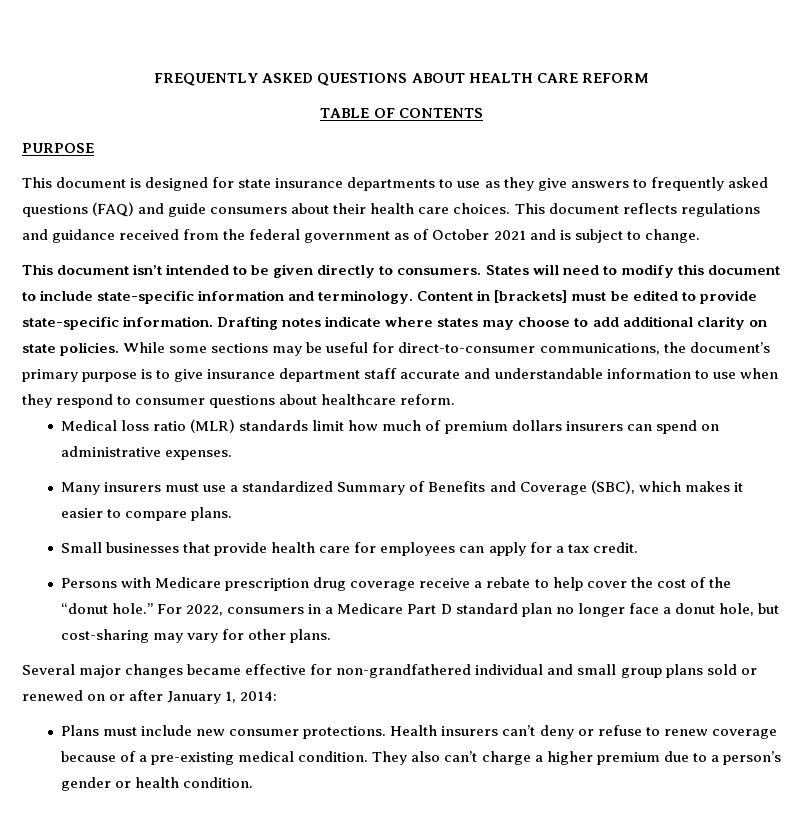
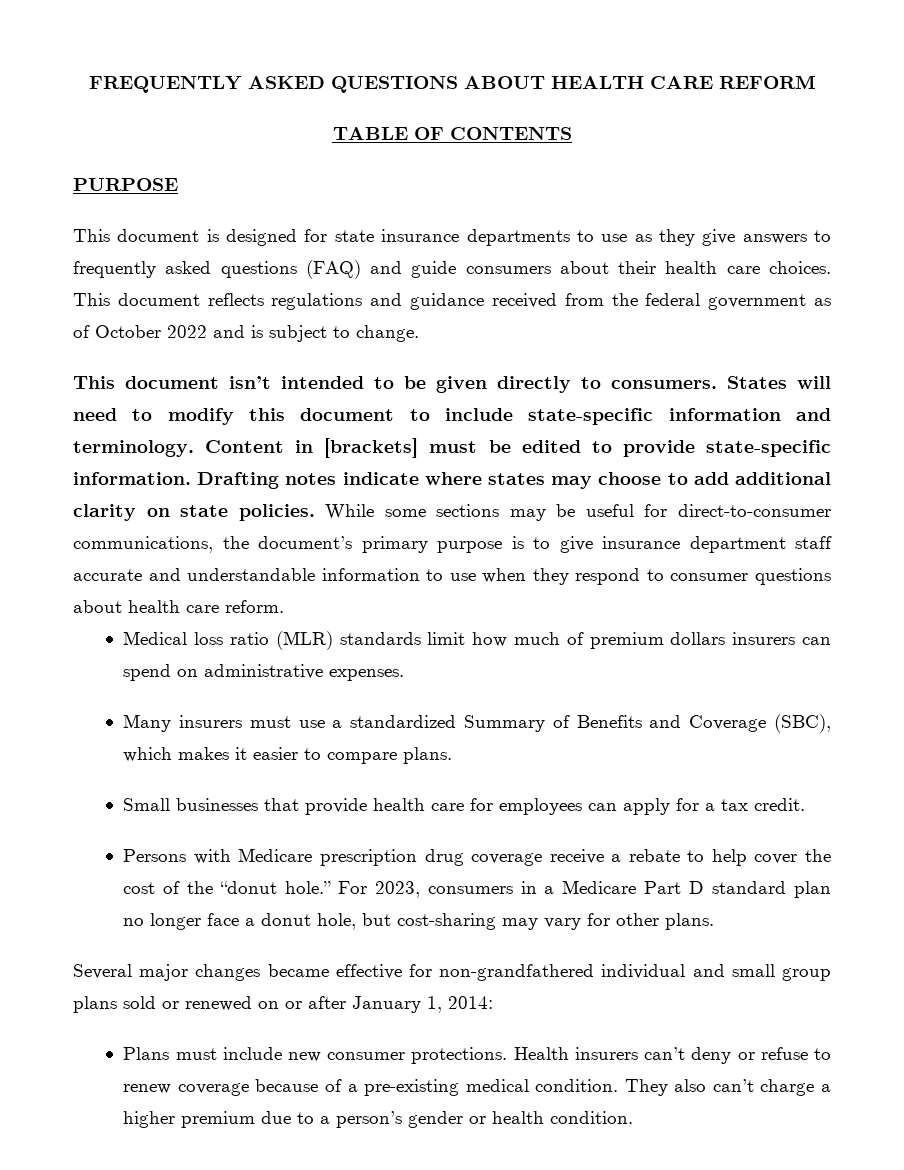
[493,230,526,240] 2021 -> [167,325,207,338] 2022
[321,394,397,405] healthcare -> [128,600,219,613] health care
[186,604,224,616] 2022, -> [374,881,420,898] 2023,

